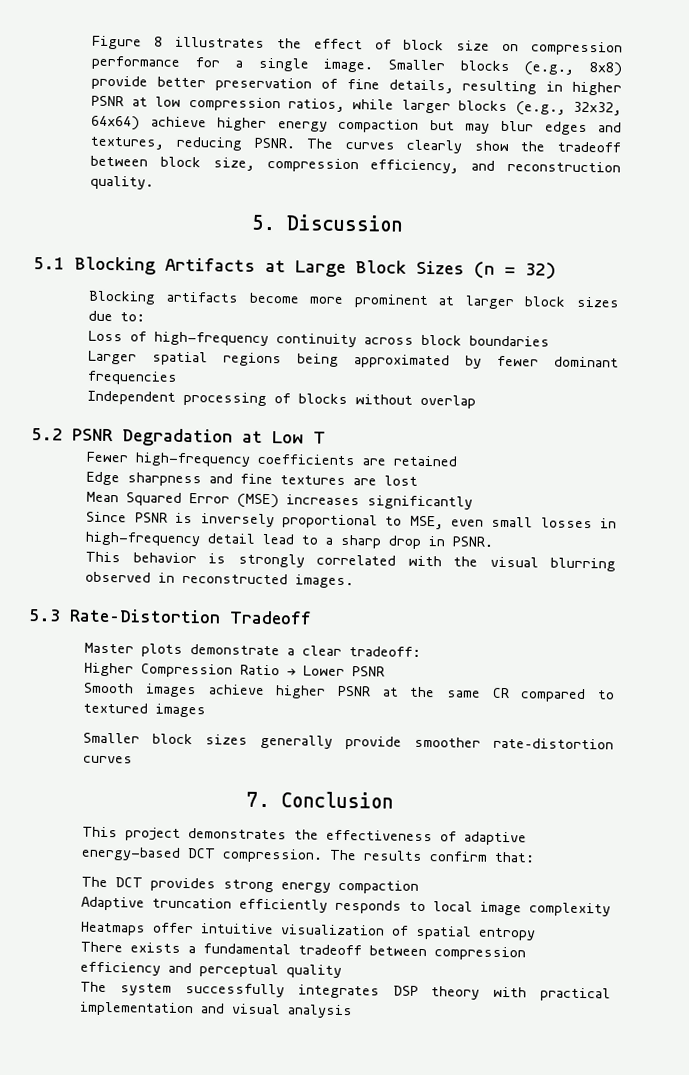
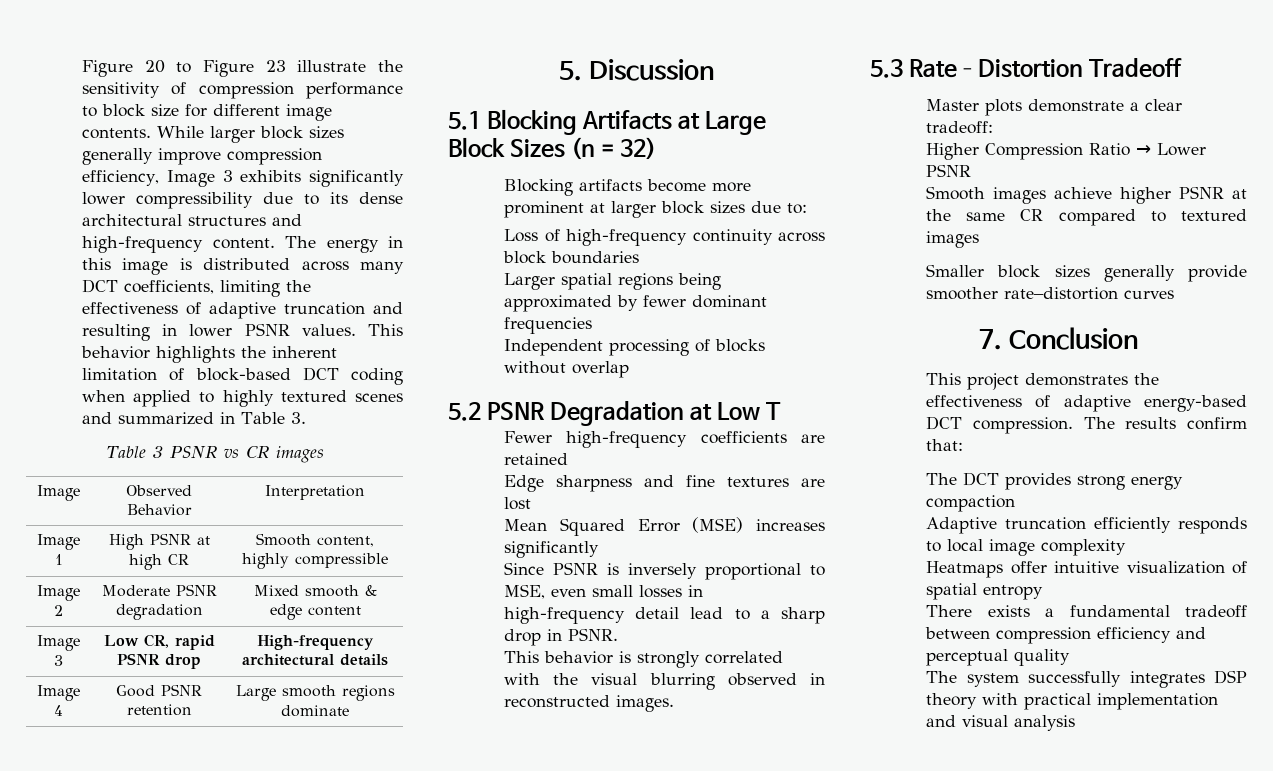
[92,35,624,56] [91,55,623,77] [91,75,623,96] [91,95,623,116] [91,115,622,136] [90,136,622,154] [90,155,621,174] [90,175,155,190] Figure 8 illustrates the effect of block size on compression performance for a single image. Smaller blocks (e.g., 8×8) provide better preservation of fine details, resulting in higher PSNR at low compression ratios, while larger blocks (e.g., 32×32, 64×64) achieve higher energy compaction but may blur edges and textures, reducing PSNR. The curves clearly show the tradeoff between block size, compression efficiency, and reconstruction quality. -> [82,60,403,77] [82,82,403,99] [82,104,333,121] [82,126,345,143] [82,148,323,165] [82,170,404,187] [82,192,403,209] [82,214,303,226] [82,236,403,253] [82,258,404,275] [82,279,312,297] [82,302,403,319] [82,323,403,341] [81,346,338,363] [82,367,403,385] [82,390,403,407] [82,412,306,425] [105,446,324,463] [37,485,80,501] [126,485,192,496] [126,504,192,516] [265,485,365,500] [37,534,80,550] [54,554,63,565] [108,533,210,550] [129,554,189,570] [256,533,374,547] [242,553,388,569] [37,585,80,601] [54,605,63,616] [101,584,217,597] [115,604,203,620] [253,585,377,597] [269,604,361,620] [37,635,80,651] [54,655,63,666] [103,634,215,650] [117,653,201,669] [257,635,374,650] [242,654,388,666] [37,685,80,701] [54,705,63,716] [116,684,202,697] [126,704,192,716] [235,685,395,701] [281,705,349,717] Figure 20 to Figure 23 illustrate the sensitivity of compression performance to block size for different image contents. While larger block sizes generally improve compression efficiency, Image 3 exhibits significantly lower compressibility due to its dense architectural structures and high-frequency content. The energy in this image is distributed across many DCT coefficients, limiting the effectiveness of adaptive truncation and resulting in lower PSNR values. This behavior highlights the inherent limitation of block-based DCT coding when applied to highly textured scenes and summarized in Table 3. // Table 3 PSNR vs CR images // Image | Observed Behavior | Interpretation // Image 1 | High PSNR at high CR | Smooth content, highly compressible // Image 2 | Moderate PSNR degradation | Mixed smooth & edge content // Image 3 | Low CR, rapid PSNR drop | High-frequency architectural details // Image 4 | Good PSNR retention | Large smooth regions dominate

